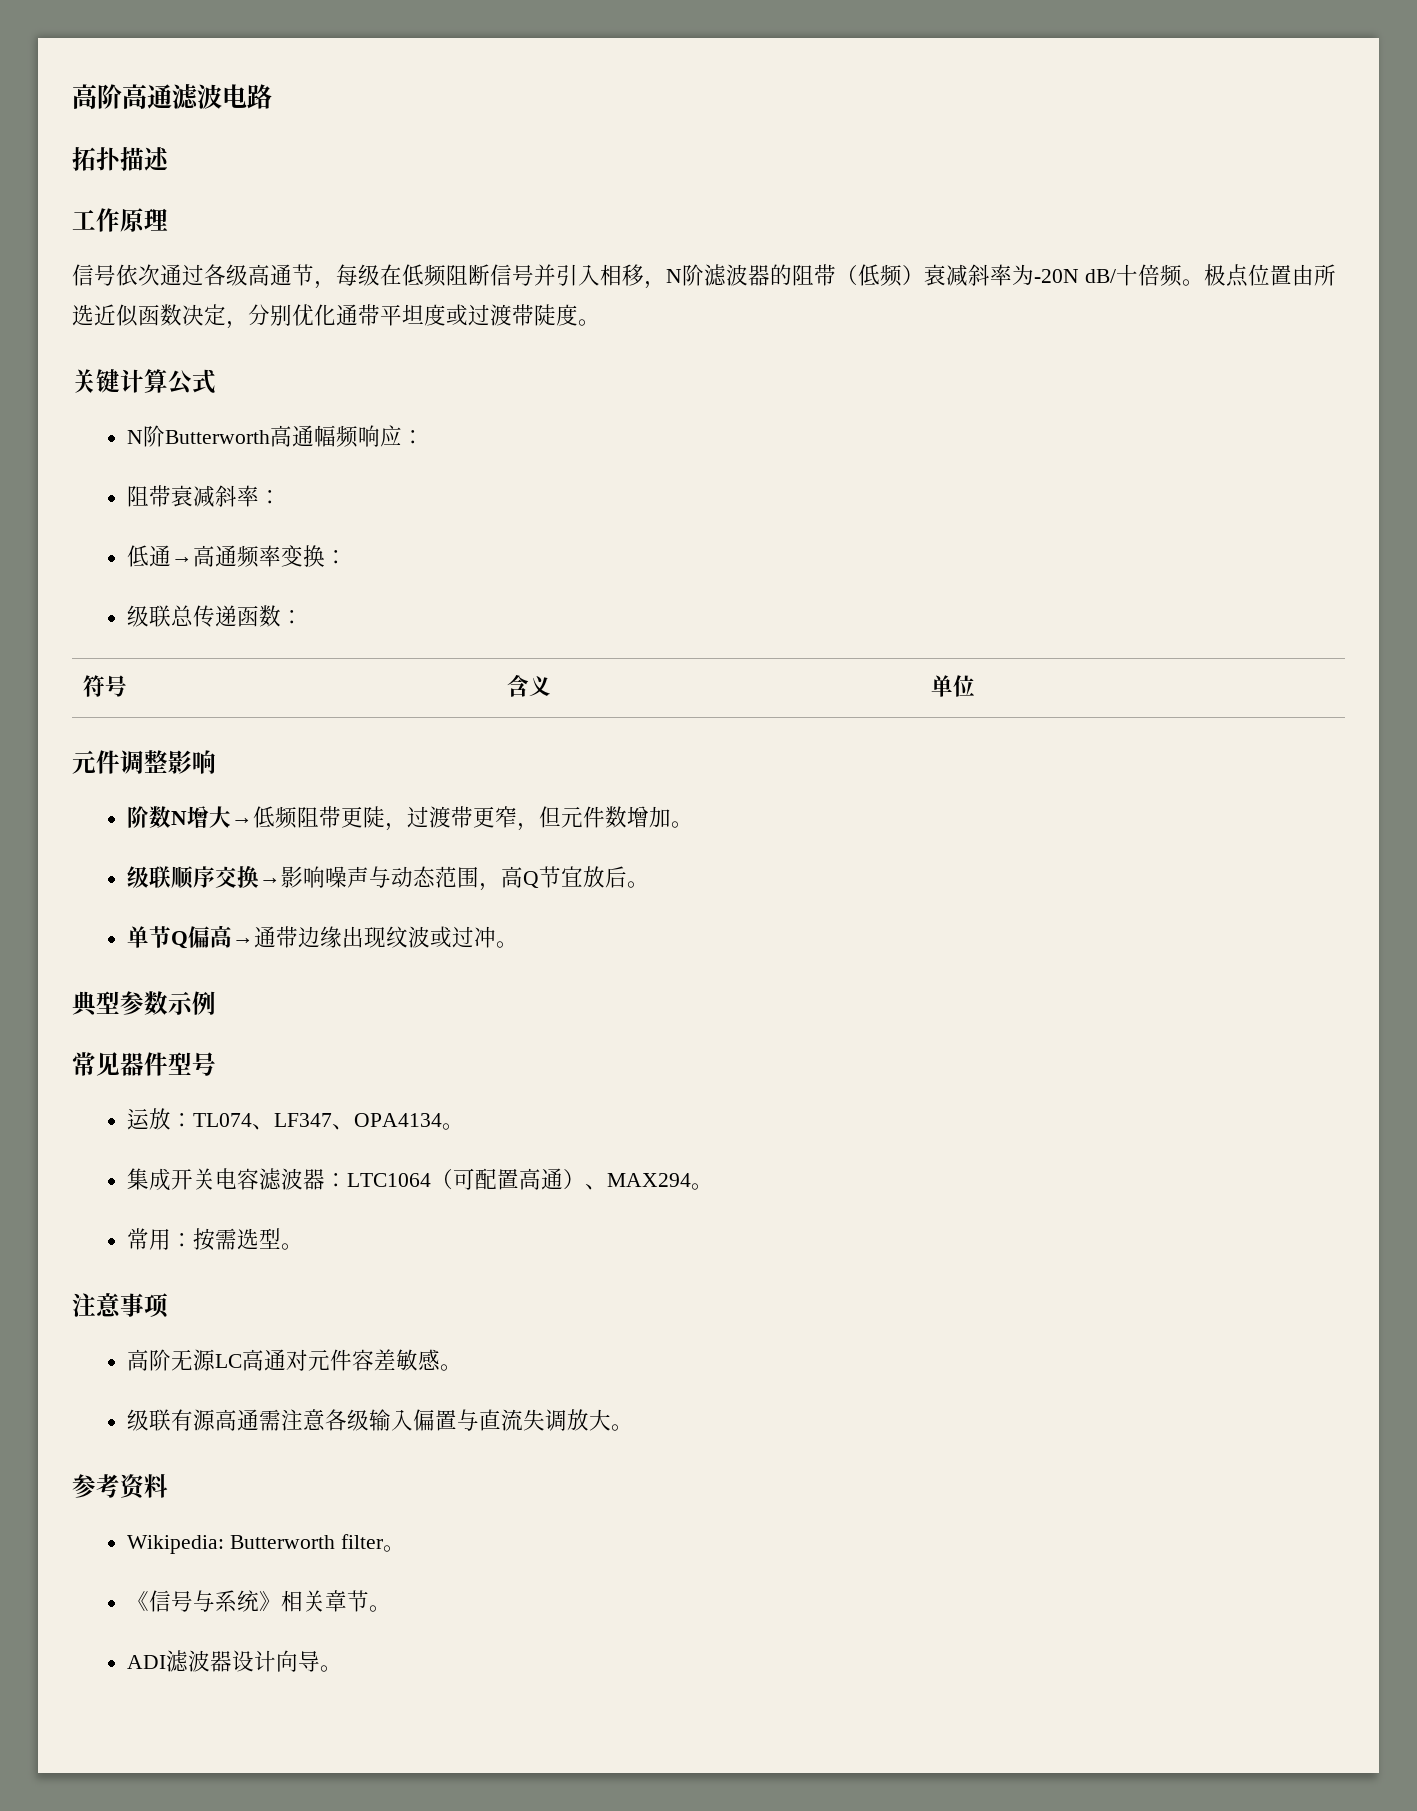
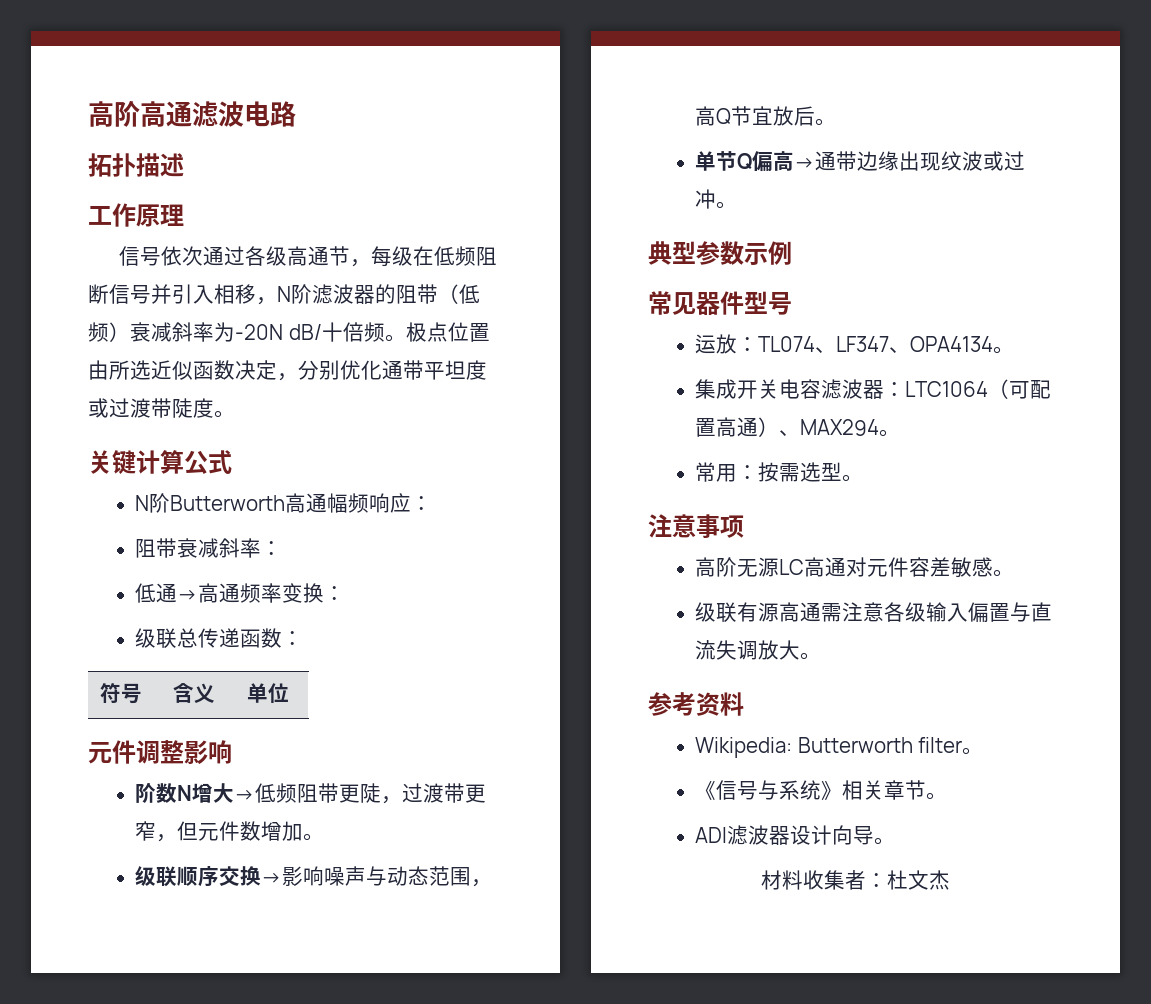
(343, 1668) none -> [761,870,950,890] // 材料收集者：杜文杰

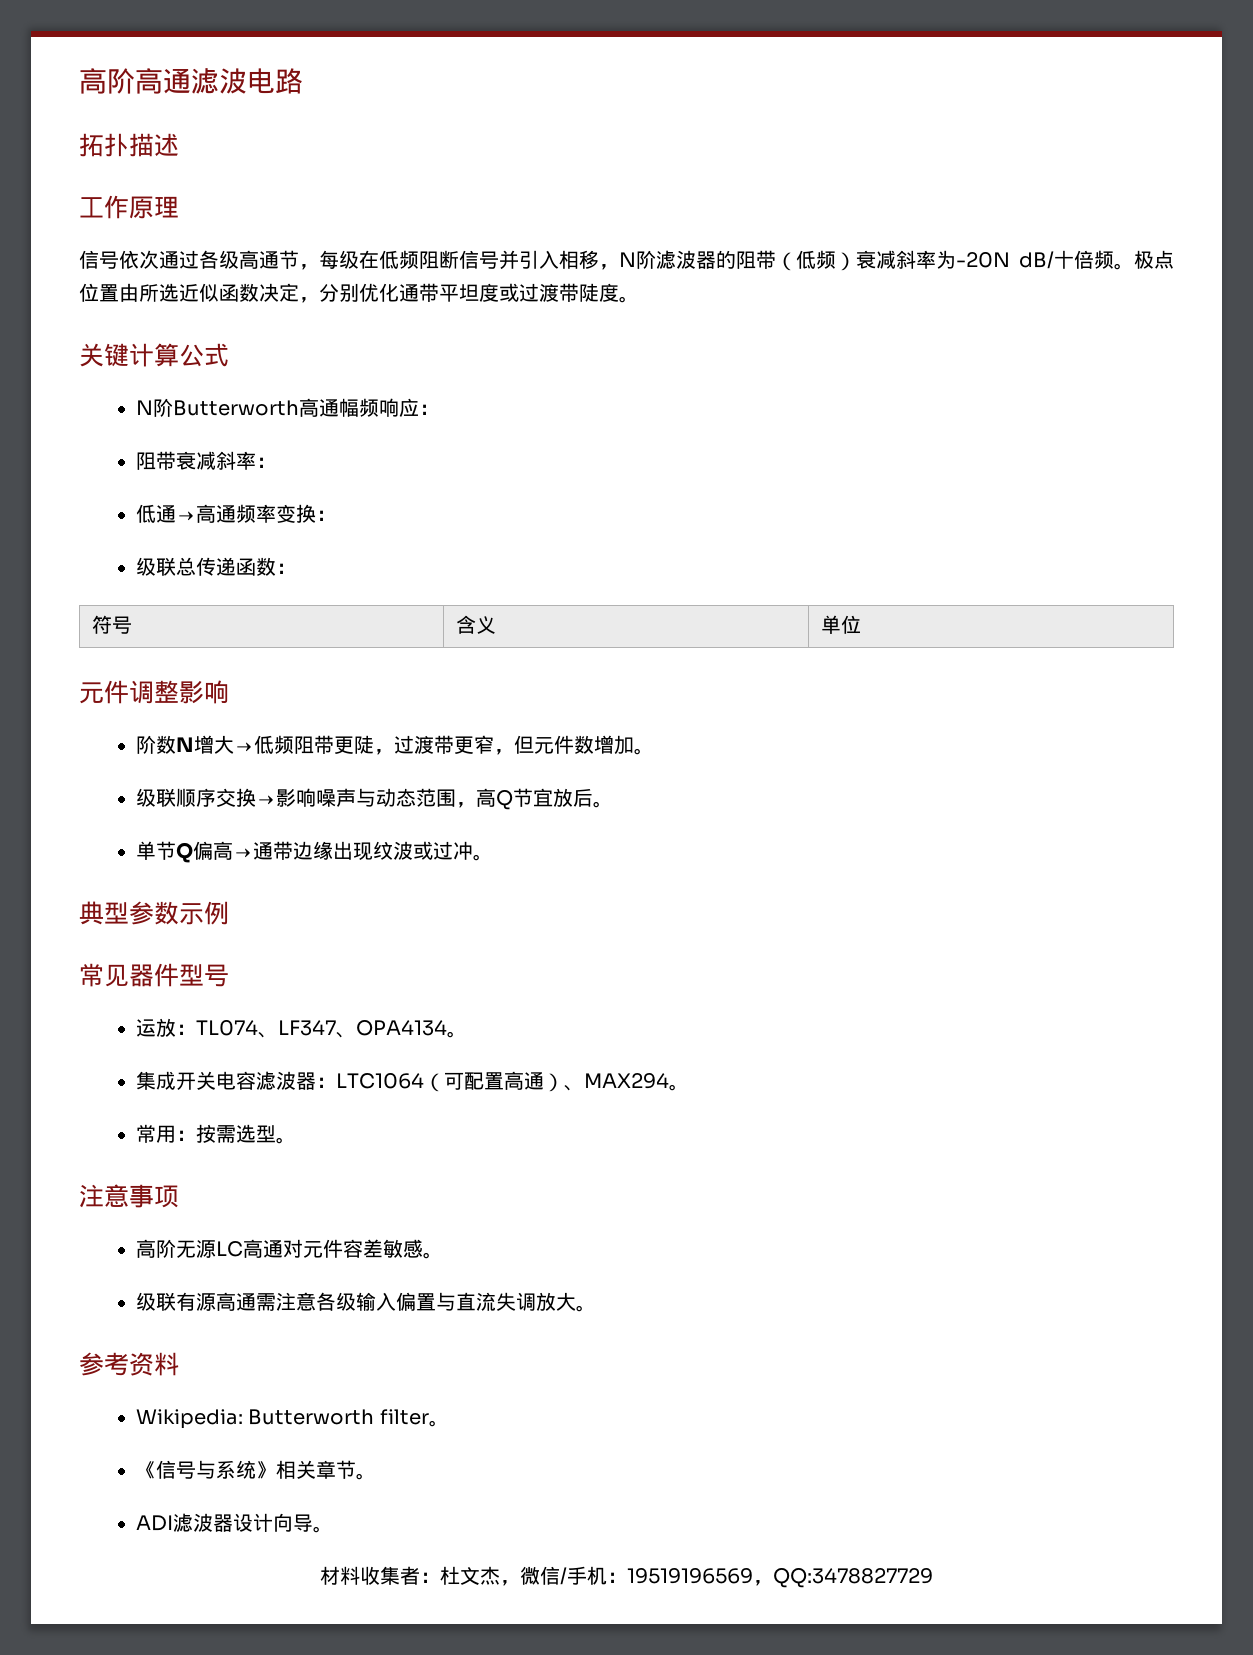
(950, 880) none -> [500,1566,933,1588] ，微信/手机：19519196569，QQ:3478827729

